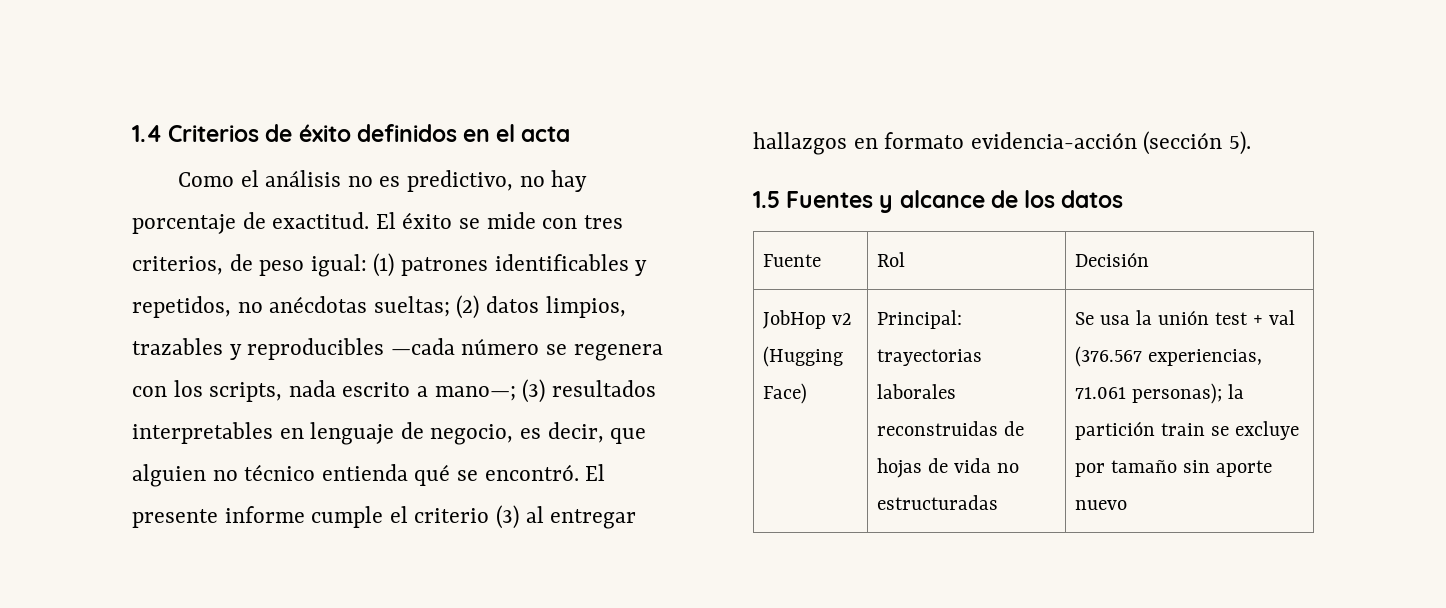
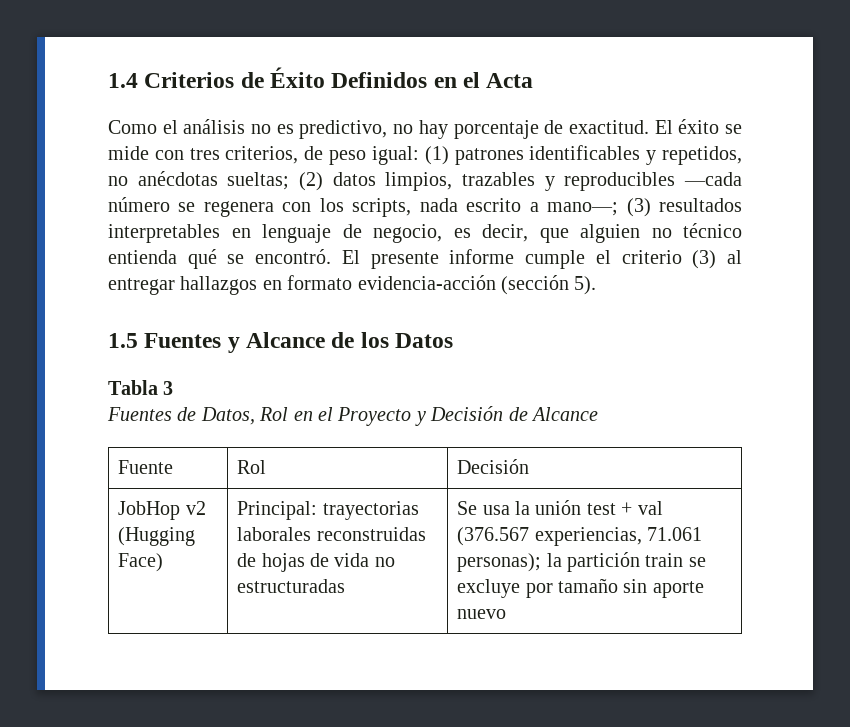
[298,124,571,142] éxito definidos en el acta -> [270,67,534,88] Éxito Definidos en el Acta
[899,190,985,208] alcance -> [246,332,326,348] Alcance
[1061,190,1124,208] datos -> [395,333,454,348] [108,380,174,395] [107,406,598,426] Datos // Tabla 3 // Fuentes de Datos, Rol en el Proyecto y Decisión de Alcance

